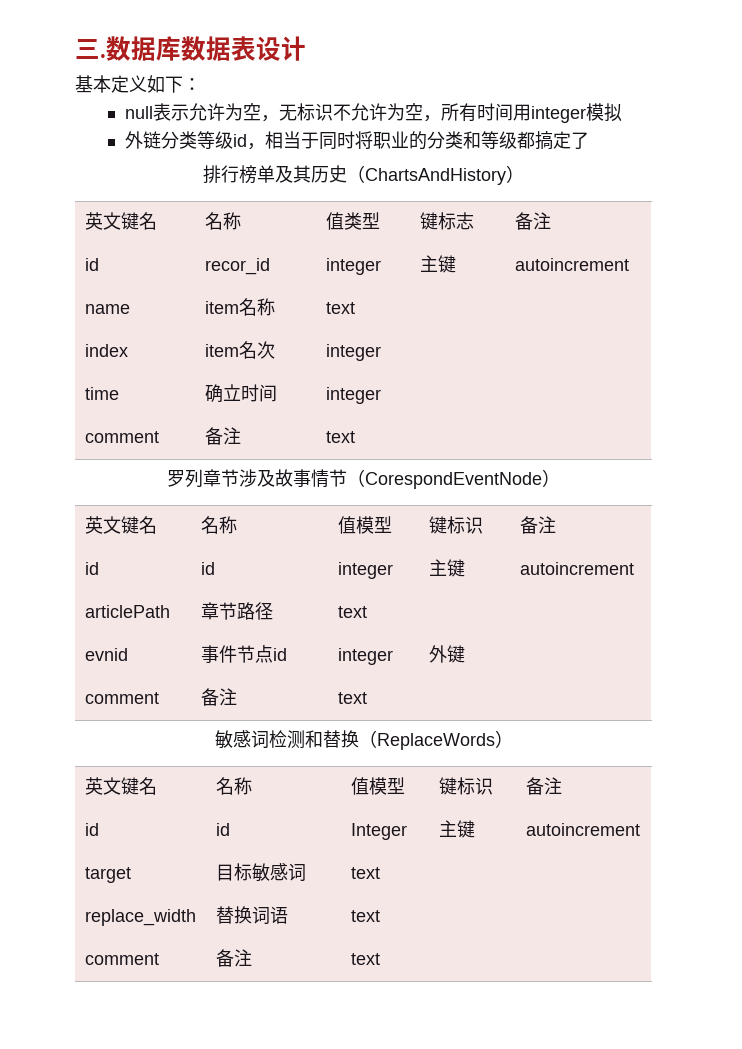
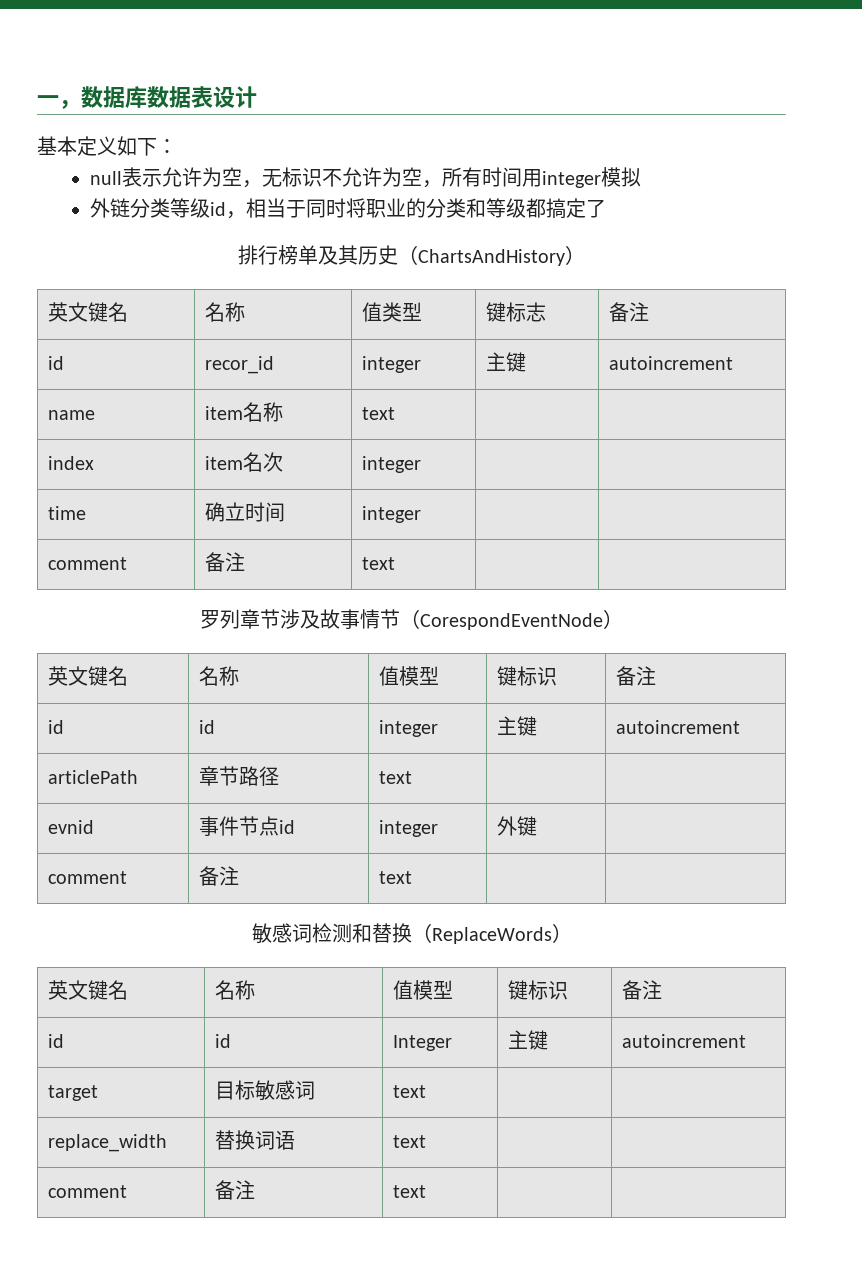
[75,39,106,59] 三. -> [37,95,81,109] 一，

